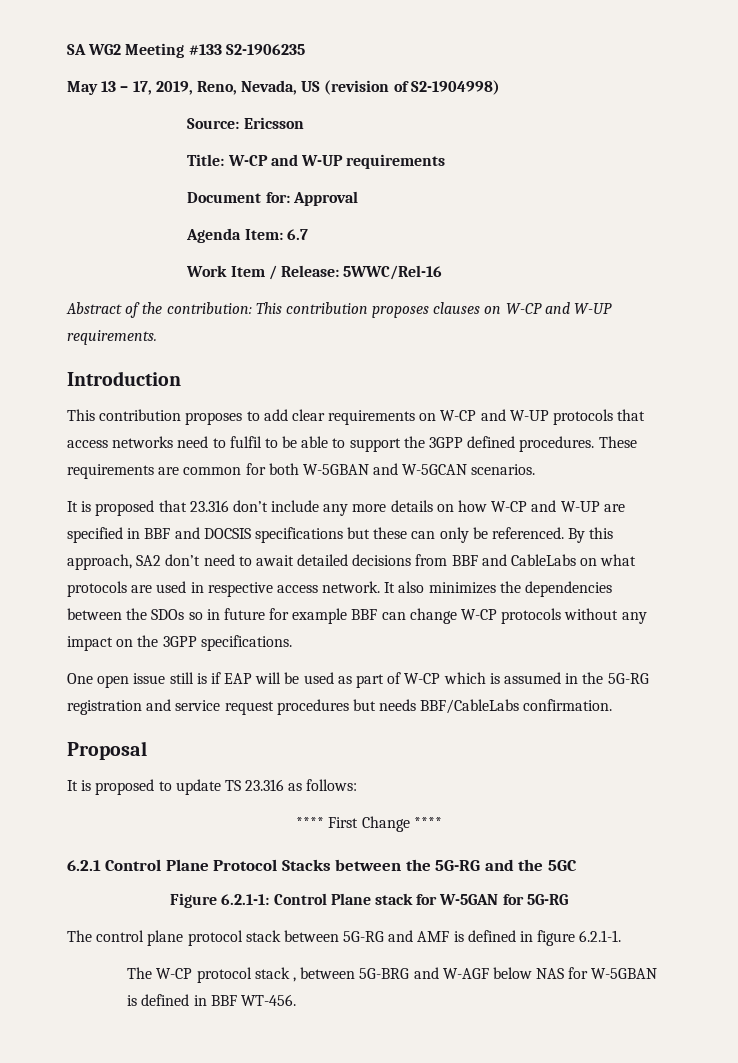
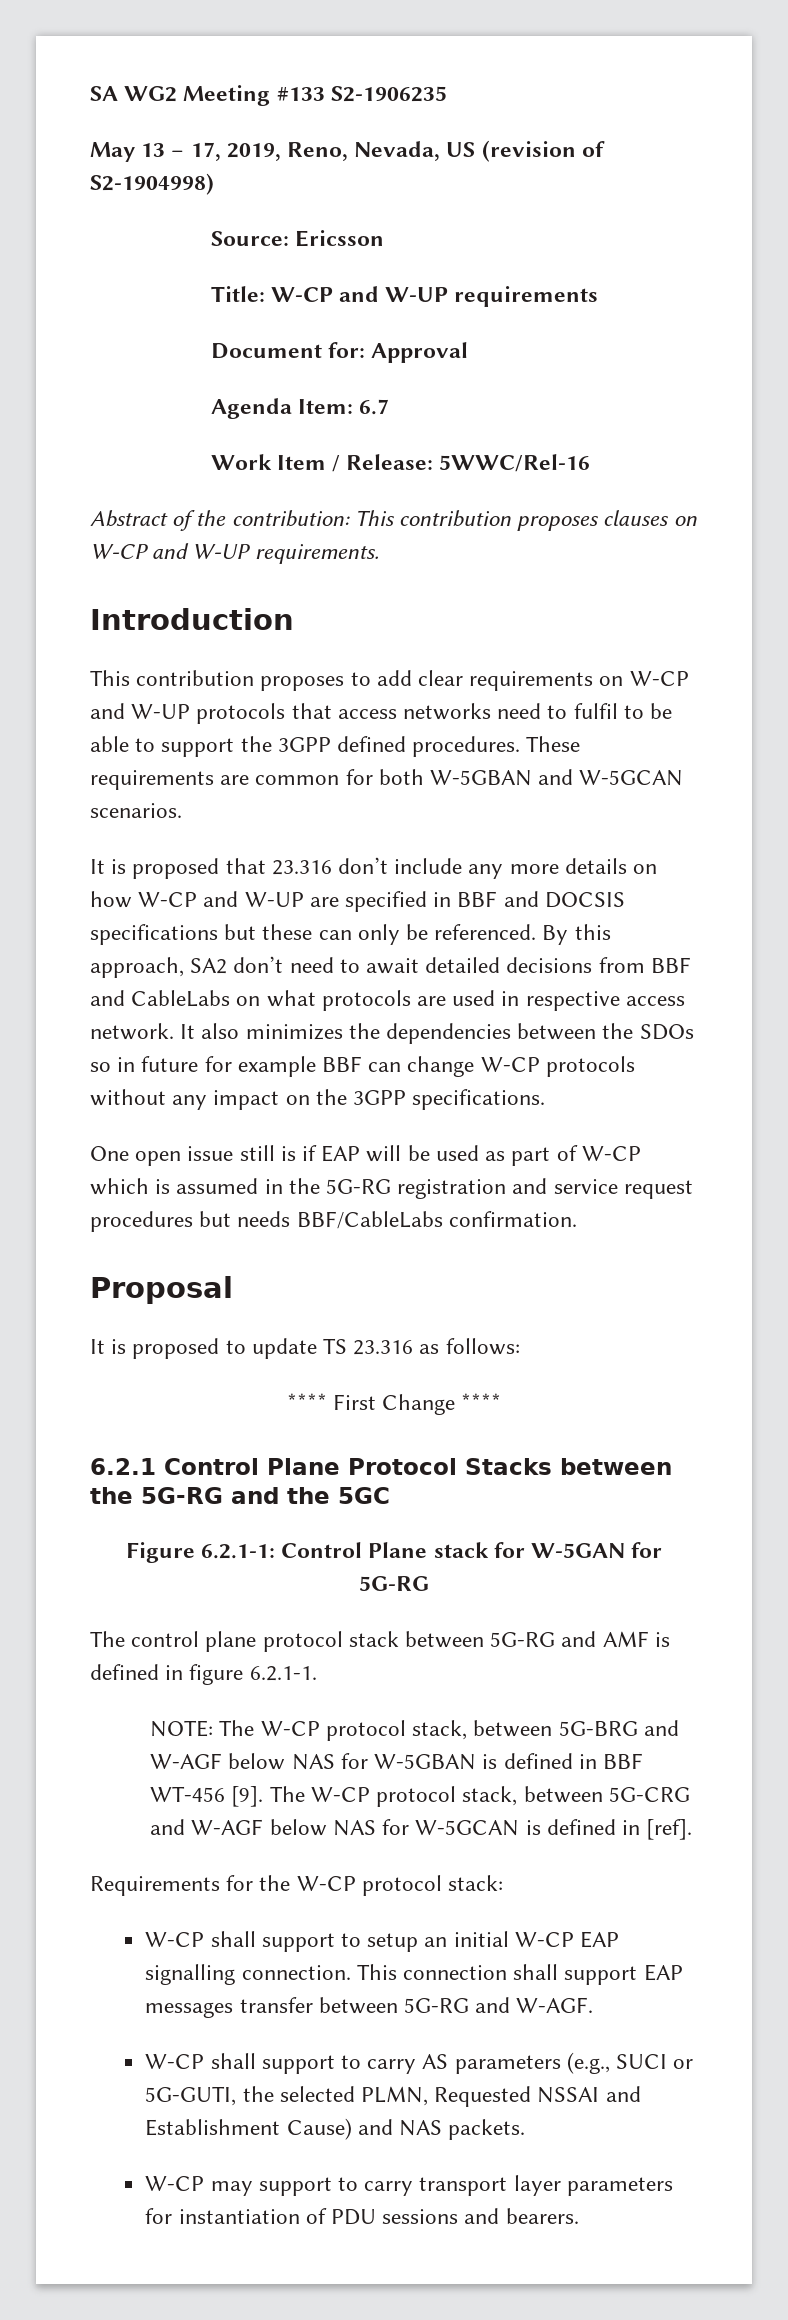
[127,967,296,983] The W-CP protocol stack , -> [150,1720,468,1741] NOTE: The W-CP protocol stack,
[240,994,296,1006] WT-456. -> [150,1786,690,1807] [150,1819,693,1840] [90,1875,504,1896] [145,1931,620,1952] [145,1964,683,1985] [145,1997,594,2018] [145,2052,694,2074] [145,2086,641,2107] [145,2118,526,2140] [145,2175,673,2196] [145,2208,579,2225] WT-456 [9]. The W-CP protocol stack, between 5G-CRG and W-AGF below NAS for W-5GCAN is defined in [ref]. // Requirements for the W-CP protocol stack: // W-CP shall support to setup an initial W-CP EAP signalling connection. This connection shall support EAP messages transfer between 5G-RG and W-AGF. // W-CP shall support to carry AS parameters (e.g., SUCI or 5G-GUTI, the selected PLMN, Requested NSSAI and Establishment Cause) and NAS packets. // W-CP may support to carry transport layer parameters for instantiation of PDU sessions and bearers.

